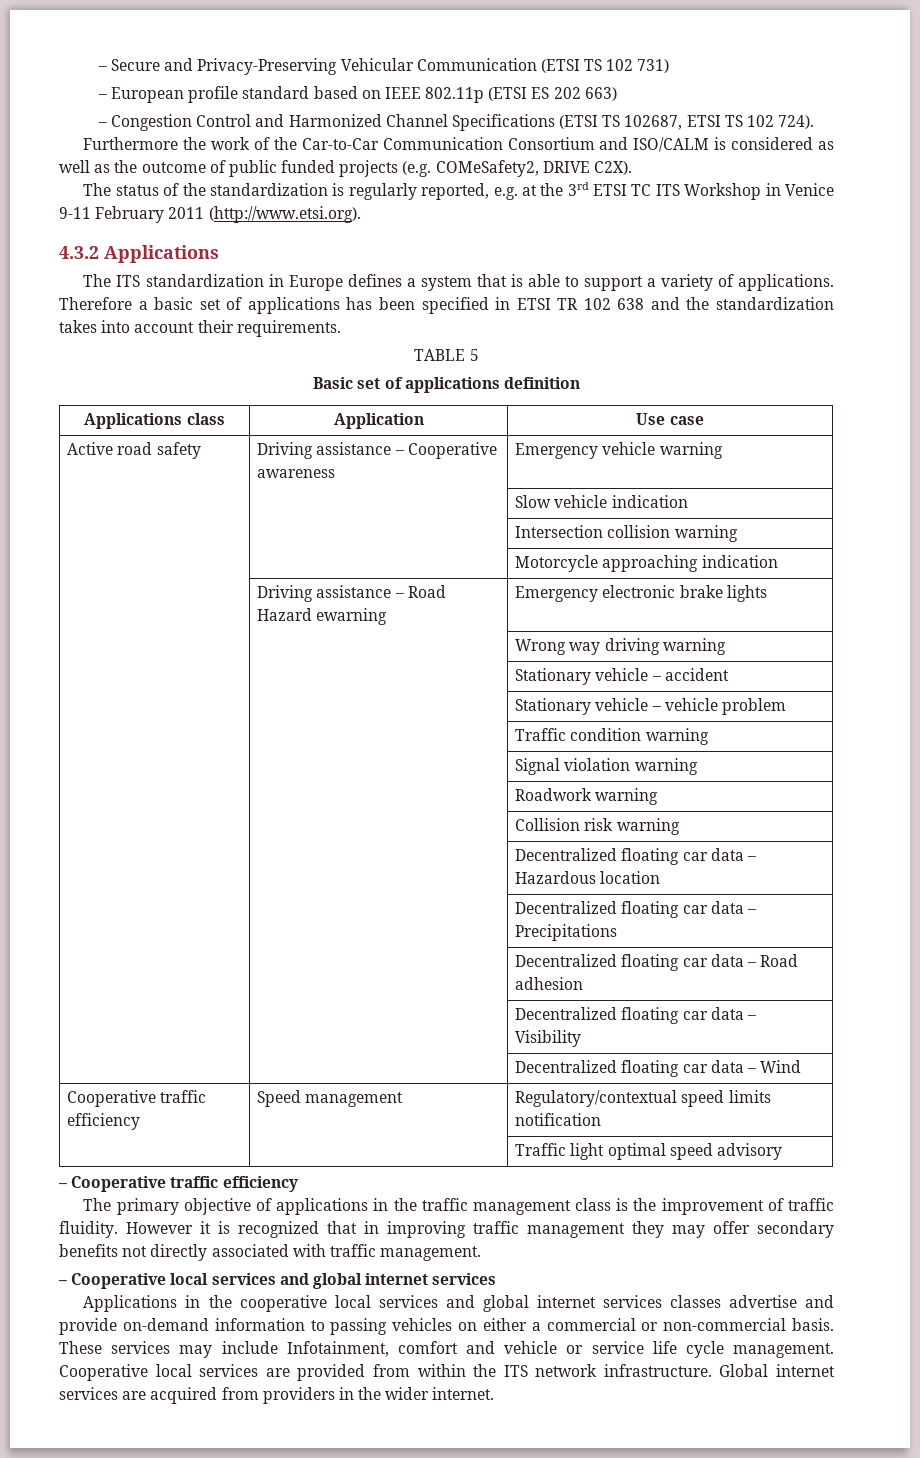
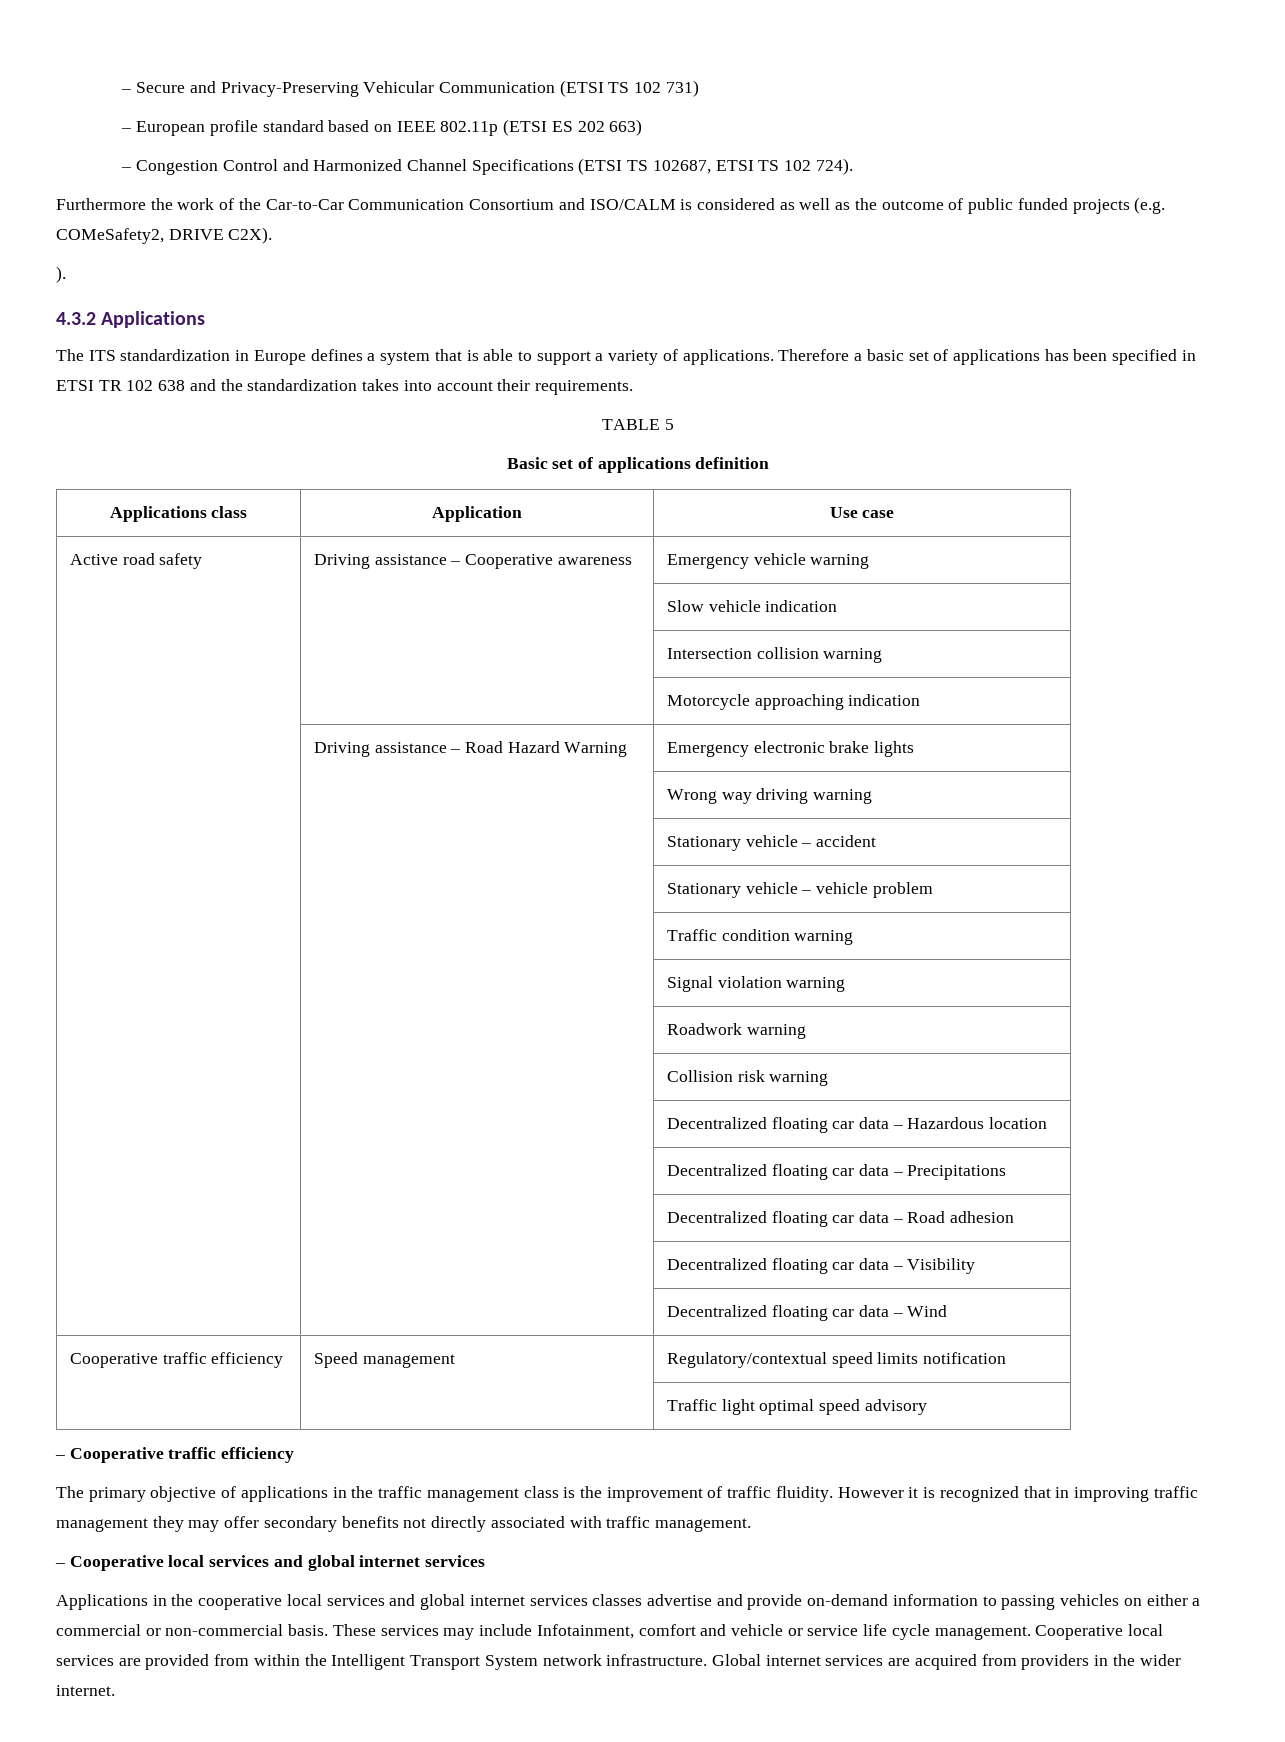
[83,182,834,200] [59,206,361,223] The status of the standardization is regularly reported, e.g. at the 3rd ETSI TC ITS Workshop in Venice 9-11 February 2011 (http://www.etsi.org). -> [56,266,66,283] ).
[316,608,388,625] ewarning -> [564,742,628,757] Warning
[503,1365,528,1377] ITS -> [331,1654,538,1670] Intelligent Transport System

